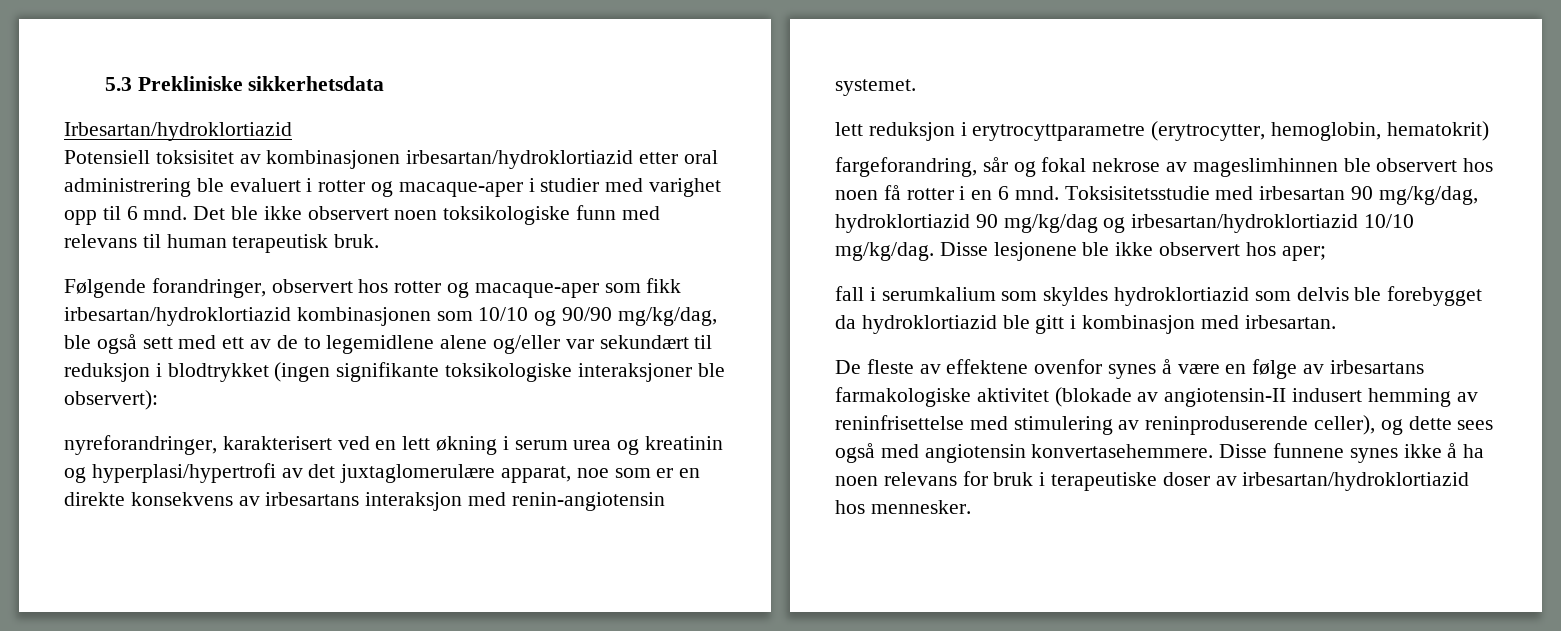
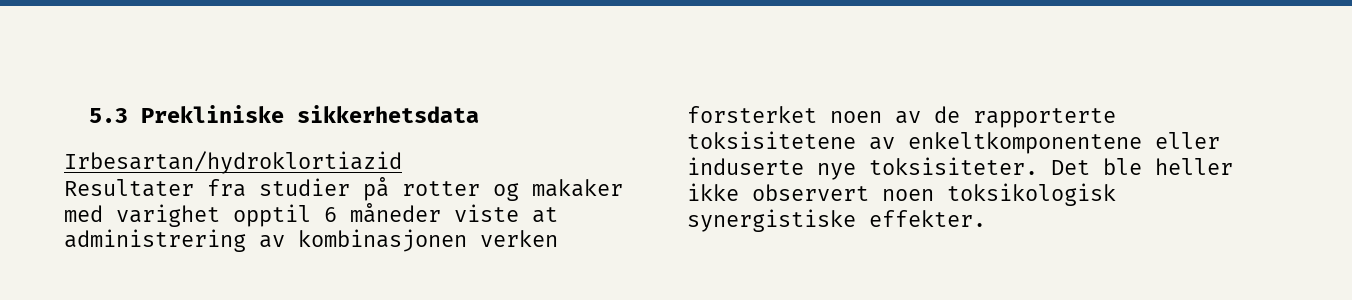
[64,150,718,169] [64,178,722,197] [64,206,188,225] Potensiell toksisitet av kombinasjonen irbesartan/hydroklortiazid etter oral administrering ble evaluert i rotter og macaque-aper i studier med varighet opp til 6 mnd. -> [64,177,623,201] [64,203,558,227] [64,229,558,252] [687,106,1116,128] [687,131,1220,154] [687,157,1038,180] Resultater fra studier på rotter og makaker med varighet opptil 6 måneder viste at administrering av kombinasjonen verken forsterket noen av de rapporterte toksisitetene av enkeltkomponentene eller induserte nye toksisiteter.
(259, 213) none -> [1155,158,1233,175] heller
[443,205,660,225] [64,234,380,253] [64,278,682,298] [64,307,717,326] [64,334,713,354] [64,362,725,382] [64,390,158,410] [64,435,724,455] [64,463,701,483] [64,492,665,511] [835,79,916,96] [835,121,1489,141] [835,157,1494,177] [835,185,1478,205] [835,214,1415,233] [835,242,1326,261] [835,286,1483,306] [835,315,1336,334] [835,359,1424,379] [835,387,1478,407] [835,415,1494,435] [835,443,1485,463] [835,471,1470,491] [835,500,971,514] toksikologiske funn med relevans til human terapeutisk bruk. // Følgende forandringer, observert hos rotter og macaque-aper som fikk irbesartan/hydroklortiazid kombinasjonen som 10/10 og 90/90 mg/kg/dag, ble også sett med ett av de to legemidlene alene og/eller var sekundært til reduksjon i blodtrykket (ingen signifikante toksikologiske interaksjoner ble observert): // nyreforandringer, karakterisert ved en lett økning i serum urea og kreatinin og hyperplasi/hypertrofi av det juxtaglomerulære apparat, noe som er en direkte konsekvens av irbesartans interaksjon med renin-angiotensin systemet. // lett reduksjon i erytrocyttparametre (erytrocytter, hemoglobin, hematokrit) // fargeforandring, sår og fokal nekrose av mageslimhinnen ble observert hos noen få rotter i en 6 mnd. Toksisitetsstudie med irbesartan 90 mg/kg/dag, hydroklortiazid 90 mg/kg/dag og irbesartan/hydroklortiazid 10/10 mg/kg/dag. Disse lesjonene ble ikke observert hos aper; // fall i serumkalium som skyldes hydroklortiazid som delvis ble forebygget da hydroklortiazid ble gitt i kombinasjon med irbesartan. // De fleste av effektene ovenfor synes å være en følge av irbesartans farmakologiske aktivitet (blokade av angiotensin-II indusert hemming av reninfrisettelse med stimulering av reninproduserende celler), og dette sees også med angiotensin konvertasehemmere. Disse funnene synes ikke å ha noen relevans for bruk i terapeutiske doser av irbesartan/hydroklortiazid hos mennesker. -> [947,183,1116,206] [687,209,986,232] toksikologisk synergistiske effekter.

